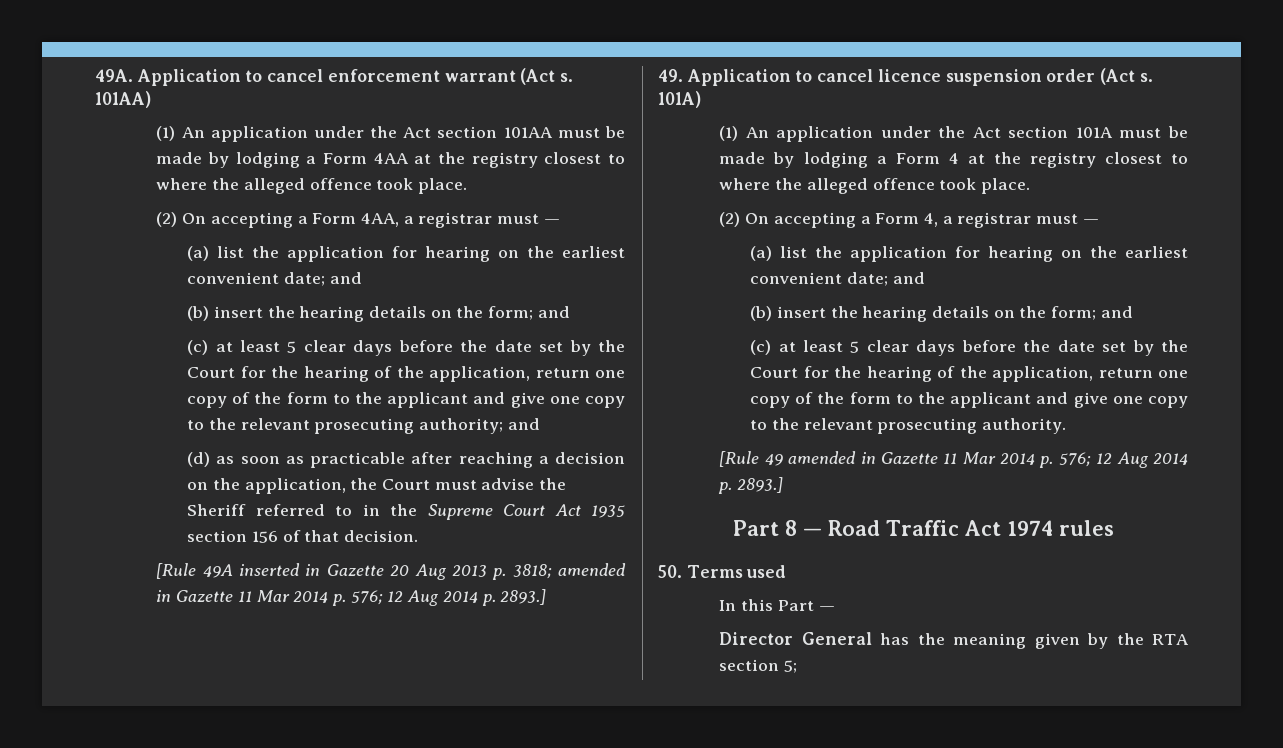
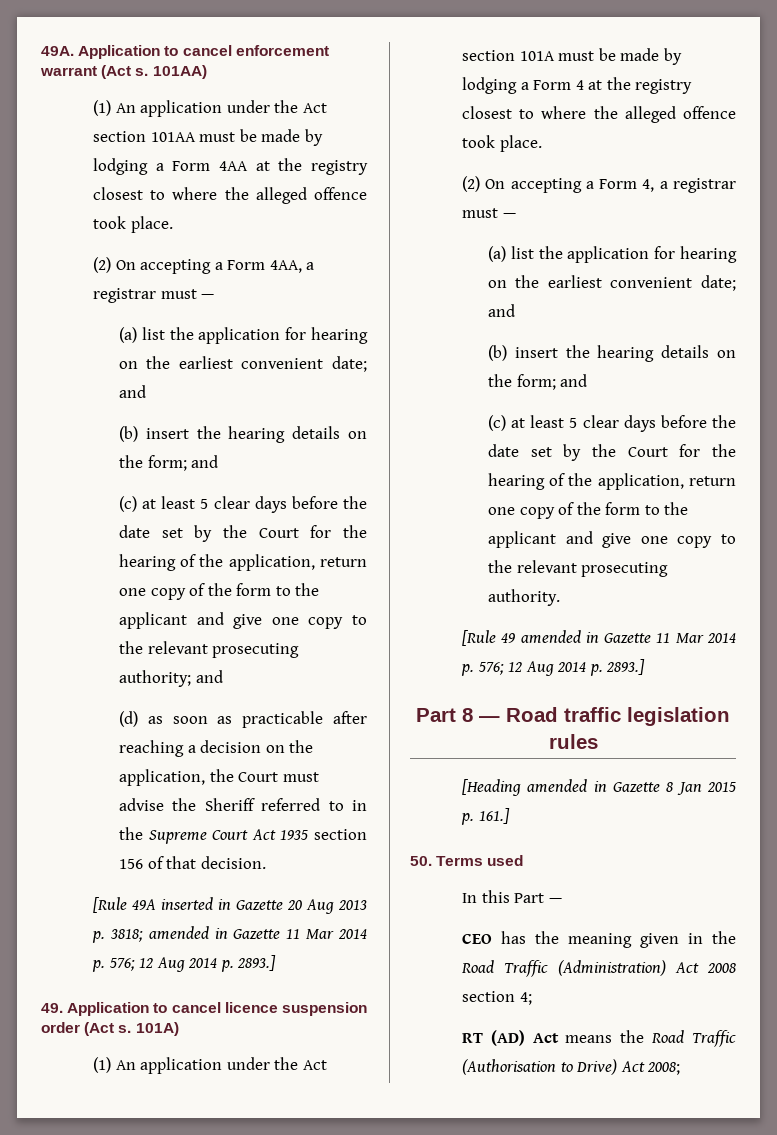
[885,520,1114,536] Traffic Act 1974 rules -> [564,707,730,726] [548,734,598,749] [461,779,736,796] [460,808,510,825] traffic legislation rules // [Heading amended in Gazette 8 Jan 2015 p. 161.]
[719,632,872,645] Director General -> [461,933,492,944] CEO
[1087,633,1190,649] [719,659,798,673] by the RTA section 5; -> [687,931,736,944] [460,960,736,977] [461,991,532,1005] [461,1030,736,1047] [461,1059,681,1075] in the Road Traffic (Administration) Act 2008 section 4; // RT (AD) Act means the Road Traffic (Authorisation to Drive) Act 2008;

